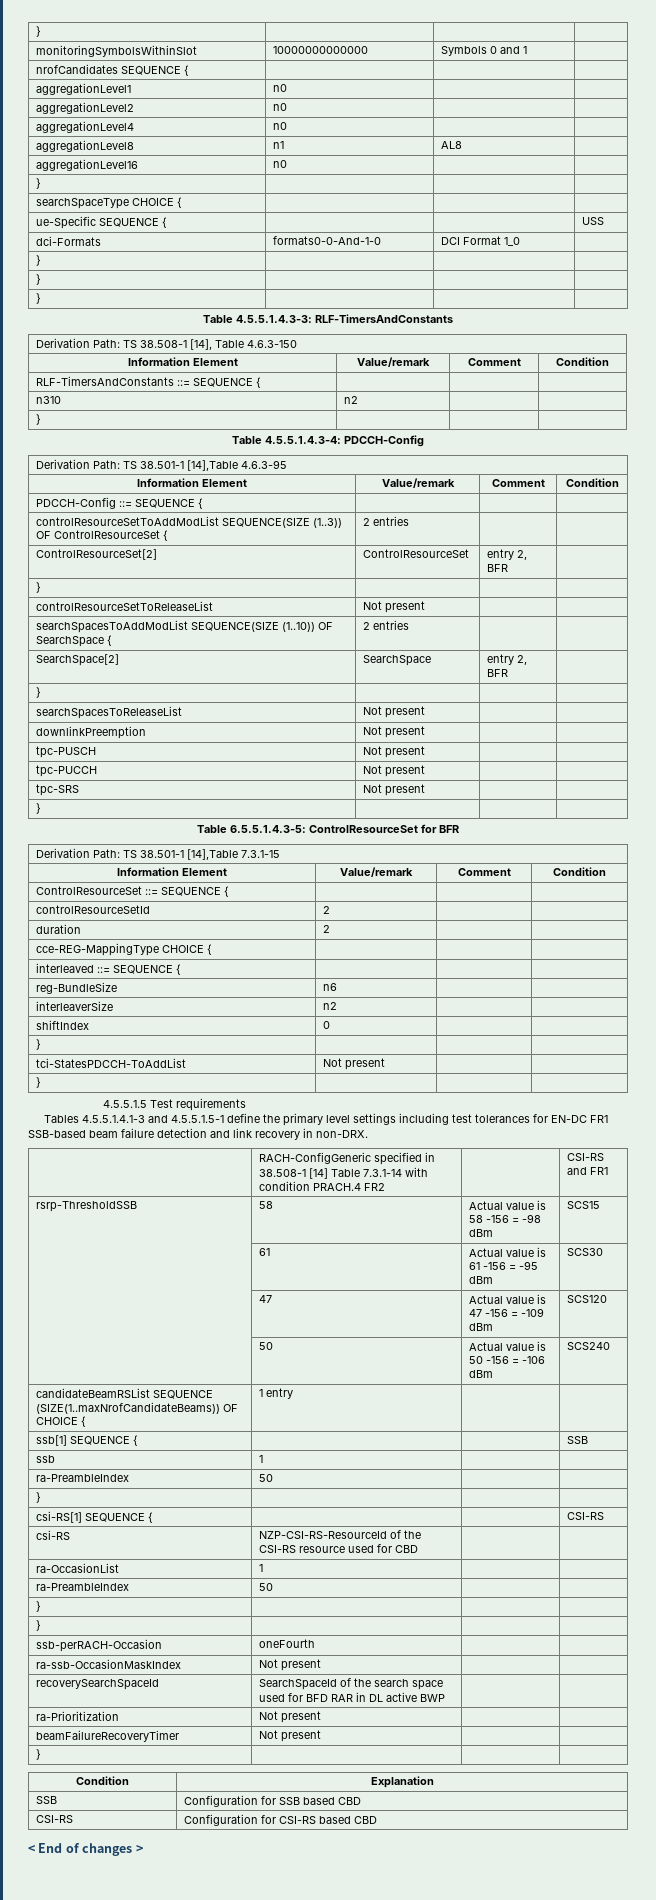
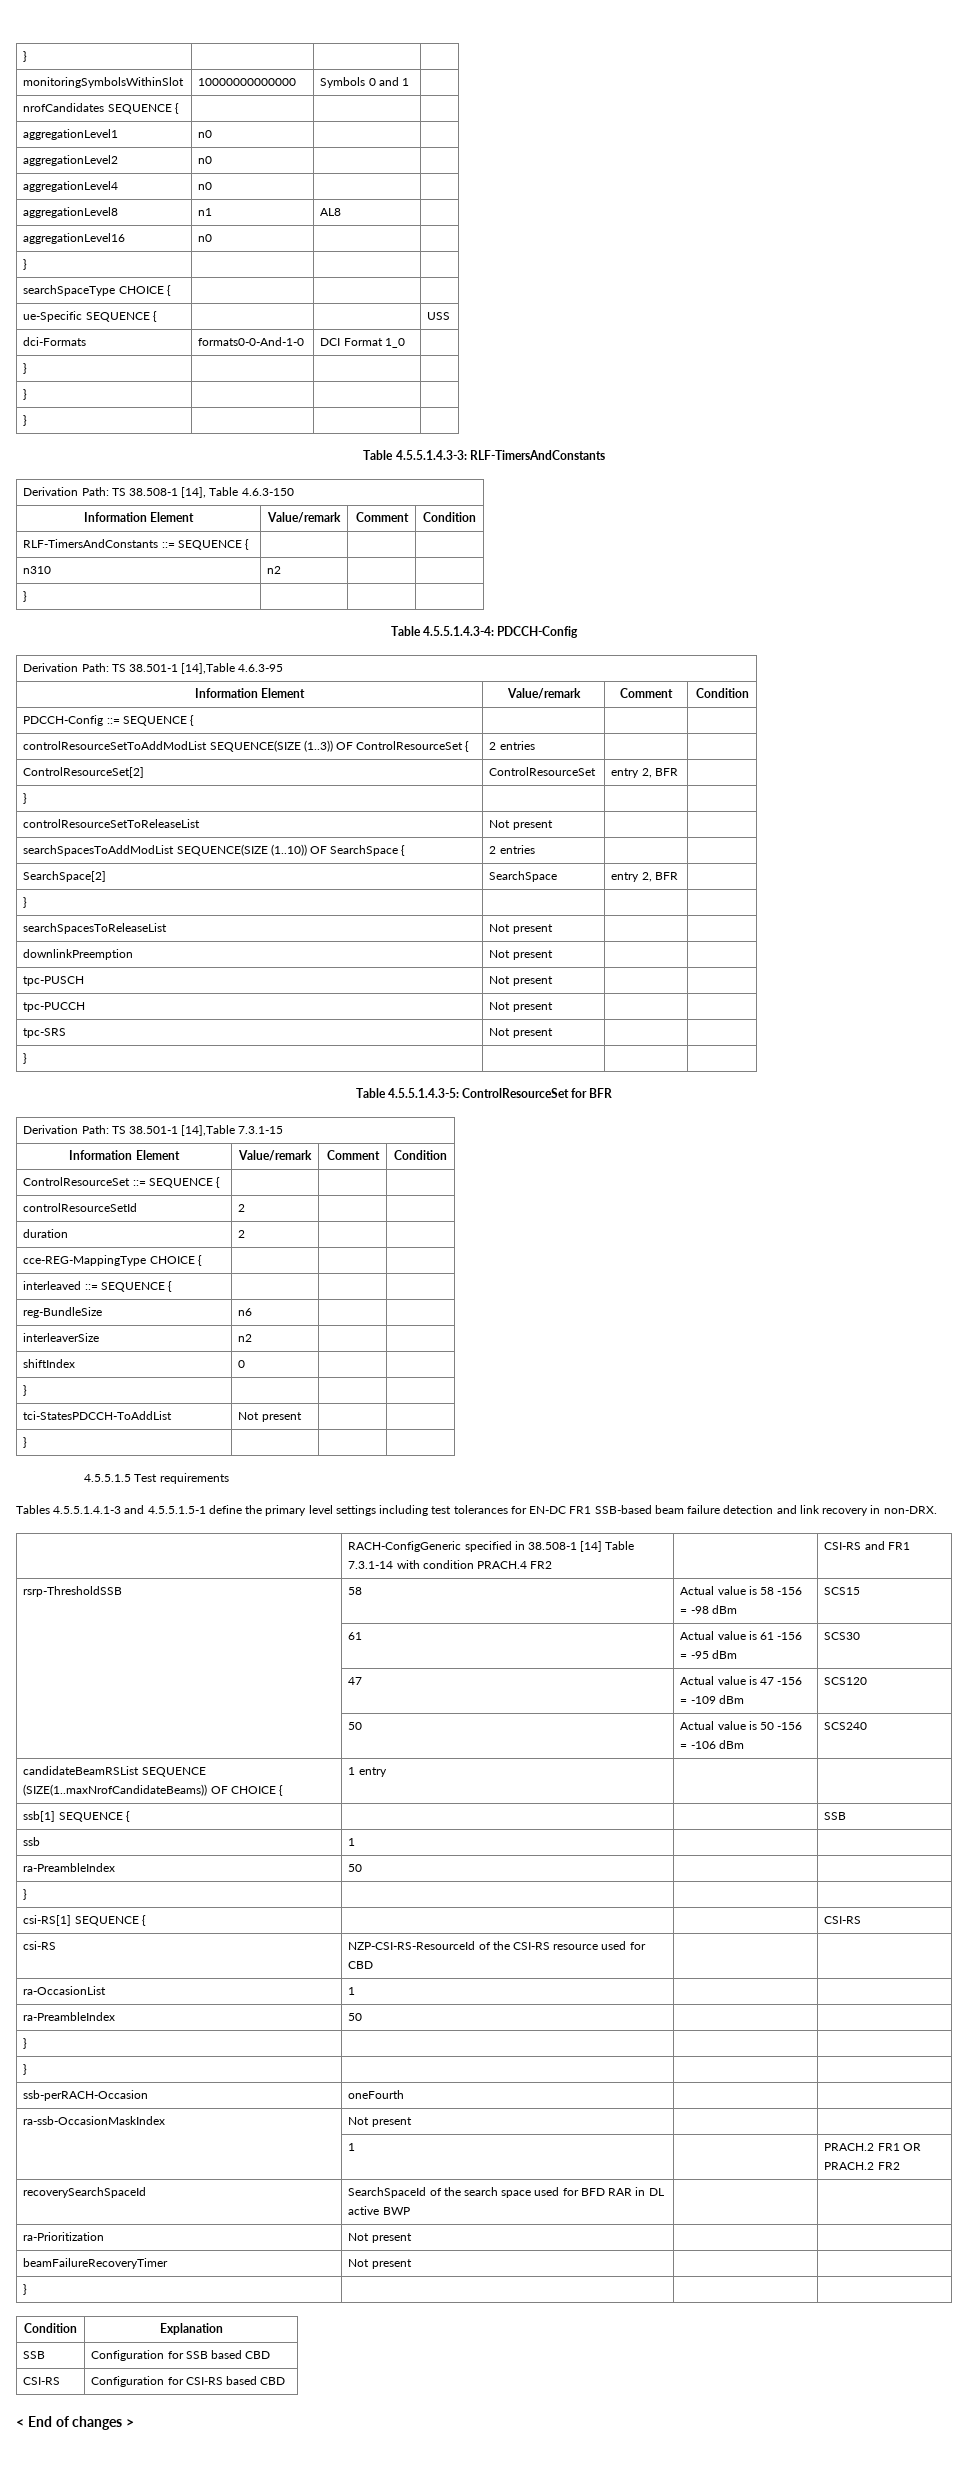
[230,825,306,833] 6.5.5.1.4.3-5: -> [387,1088,459,1098] 4.5.5.1.4.3-5:
(322, 1665) none -> [348,2143,356,2151] [824,2143,921,2151] [824,2162,900,2170] // | 1 | | PRACH.2 FR1 OR PRACH.2 FR2

